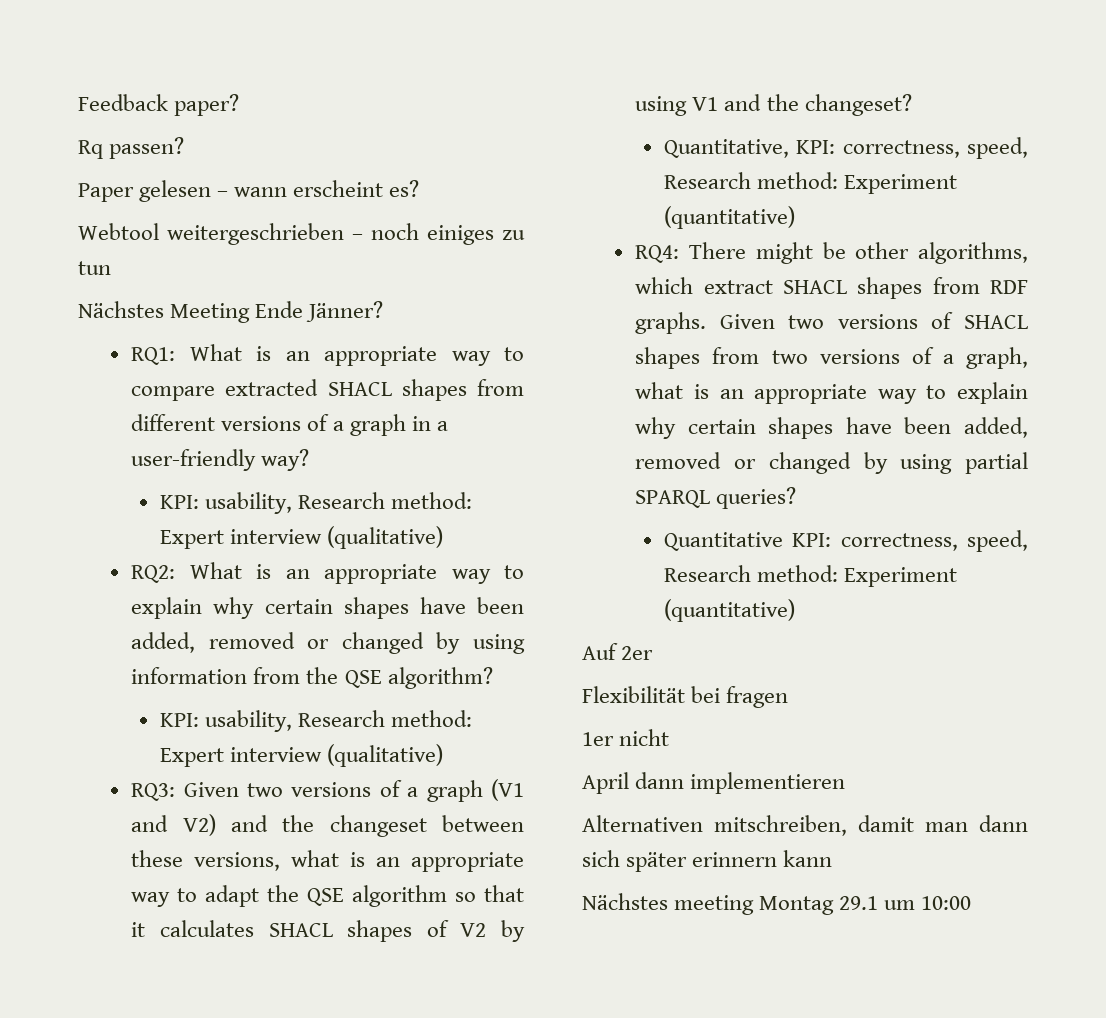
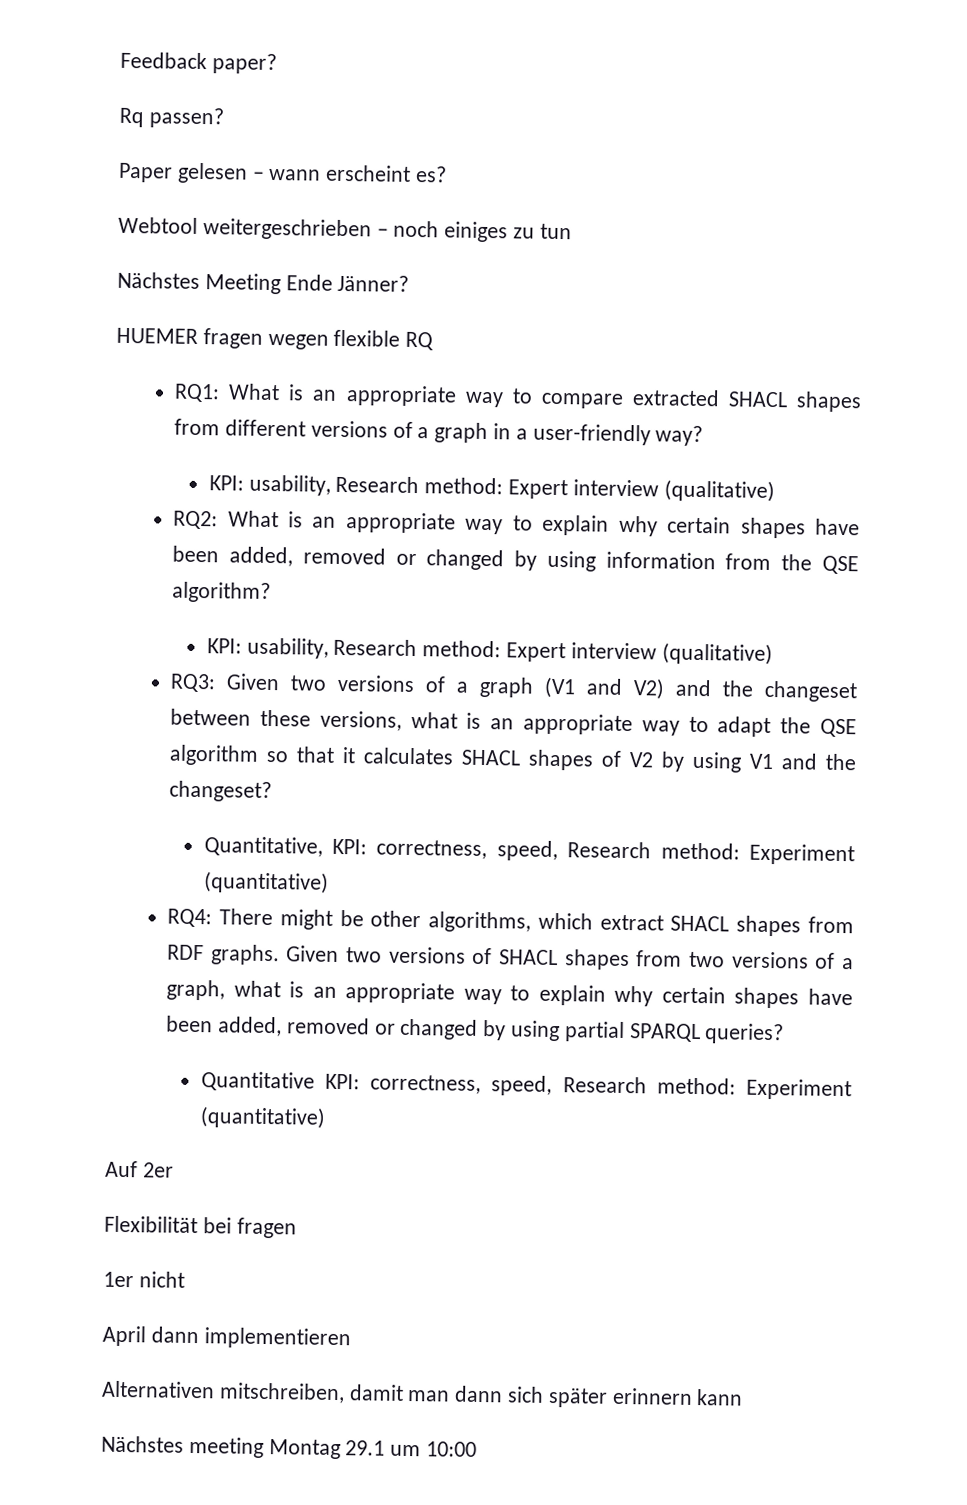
(384, 311) none -> [116,327,435,351] // HUEMER fragen wegen flexible RQ

